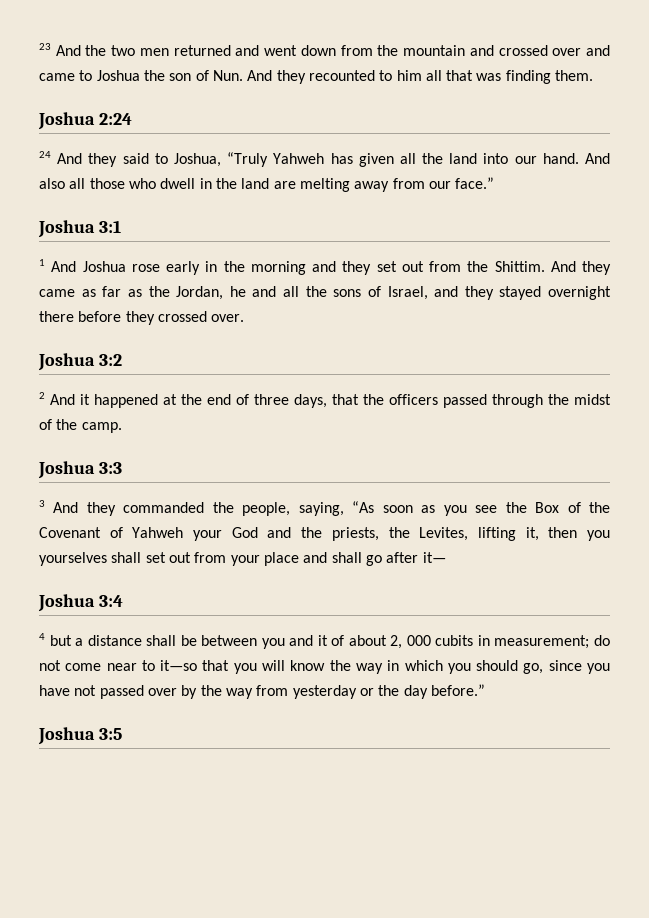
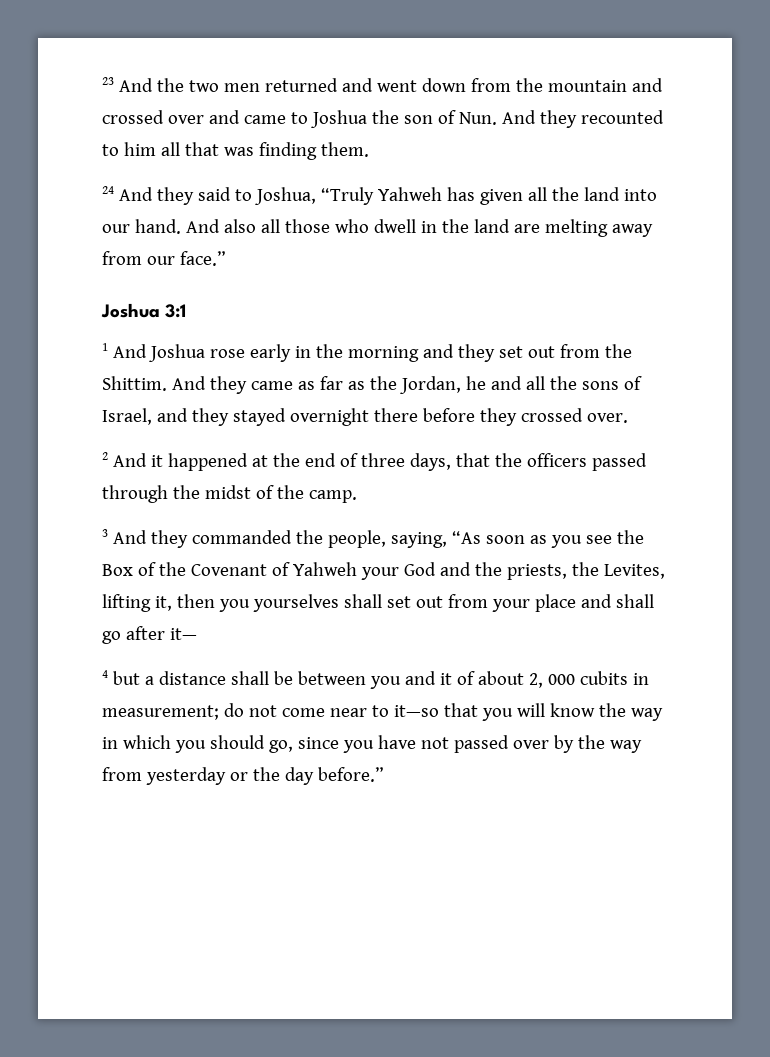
[38,112,132,130] // Joshua 2:24 -> (369, 149) none
[38,353,122,371] // Joshua 3:2 -> (628, 418) none
[38,461,122,479] // Joshua 3:3 -> (357, 496) none
[38,594,123,612] // Joshua 3:4 -> (197, 634) none
[38,727,122,745] // Joshua 3:5 -> (384, 774) none

